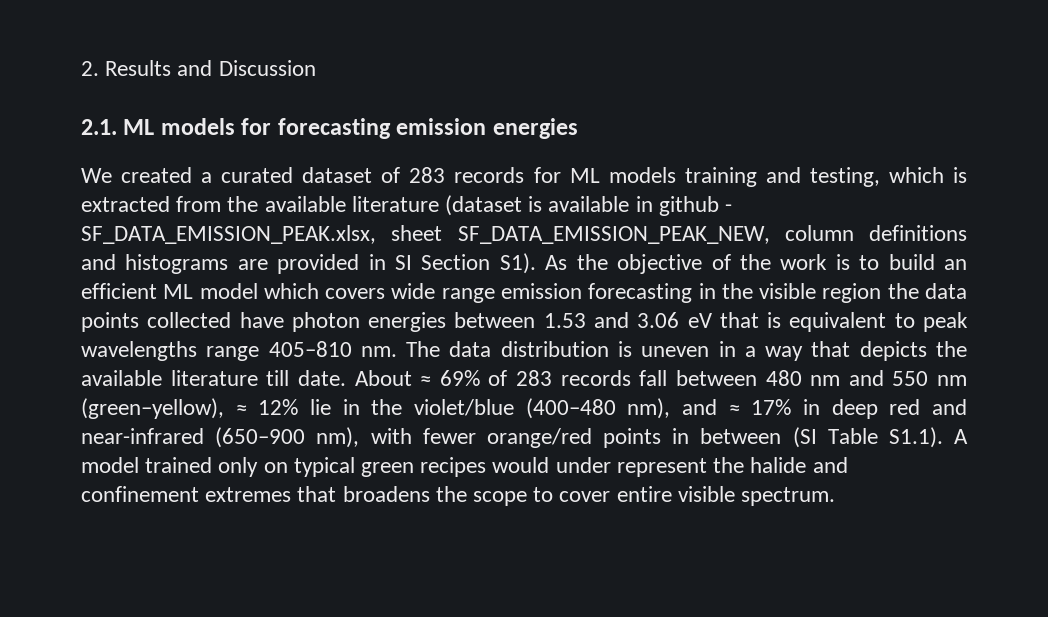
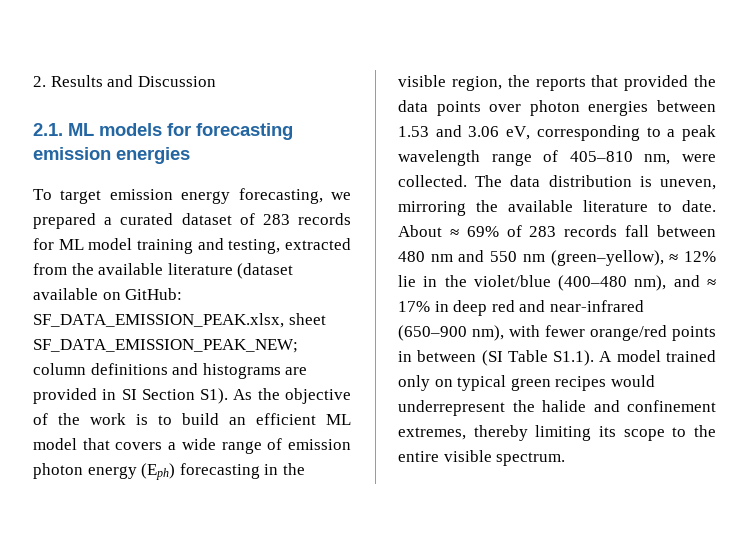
[81,167,193,183] We created -> [33,188,351,204] [33,213,96,229] To target emission energy forecasting, we prepared
[608,167,676,183] models -> [88,238,133,250] model
[888,167,967,183] which is -> (281, 246) none
[528,196,733,216] is available in github - -> [33,288,183,300] available on GitHub:
[457,226,770,244] SF_DATA_EMISSION_PEAK_NEW, -> [33,339,298,353] SF_DATA_EMISSION_PEAK_NEW;
[263,283,882,303] which covers wide range emission forecasting in the visible region -> [82,438,352,454] [33,463,305,480] [398,75,689,91] that covers a wide range of emission photon energy (Eph) forecasting in the visible region, the reports that provided
[147,312,284,328] collected have -> [489,104,522,112] over
[687,312,969,332] [81,341,968,361] [81,370,290,386] eV that is equivalent to peak wavelengths range 405–810 nm. The data distribution is uneven in a way that depicts the available literature till -> [506,125,716,141] [398,150,716,166] [398,175,716,190] [398,200,672,216] eV, corresponding to a peak wavelength range of 405–810 nm, were collected. The data distribution is uneven, mirroring the available literature to
[555,457,707,477] under represent -> [398,400,505,416] underrepresent
[205,486,467,502] extremes that broadens the -> [398,425,616,441] extremes, thereby limiting its
[559,491,611,502] cover -> [694,425,716,437] the

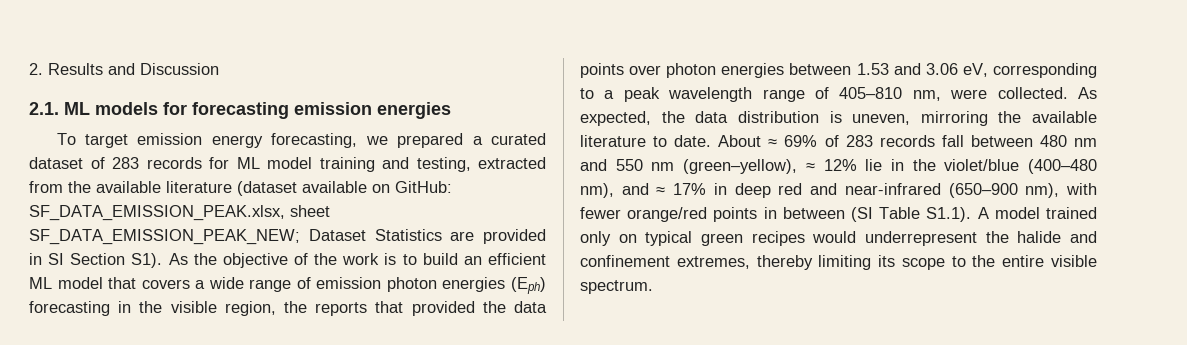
[33,363,281,379] column definitions and histograms -> [308,229,442,241] Dataset Statistics
[87,466,137,479] energy -> [442,277,506,292] energies
[475,175,503,187] The -> [1078,87,1097,99] [580,111,685,126] As expected, the

